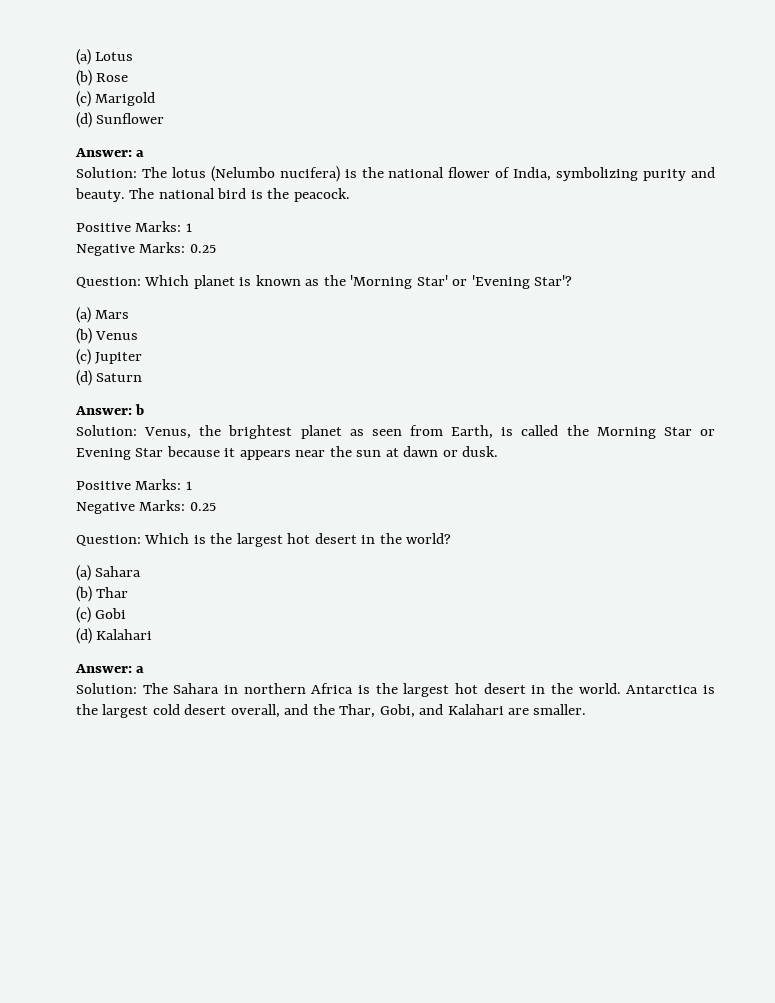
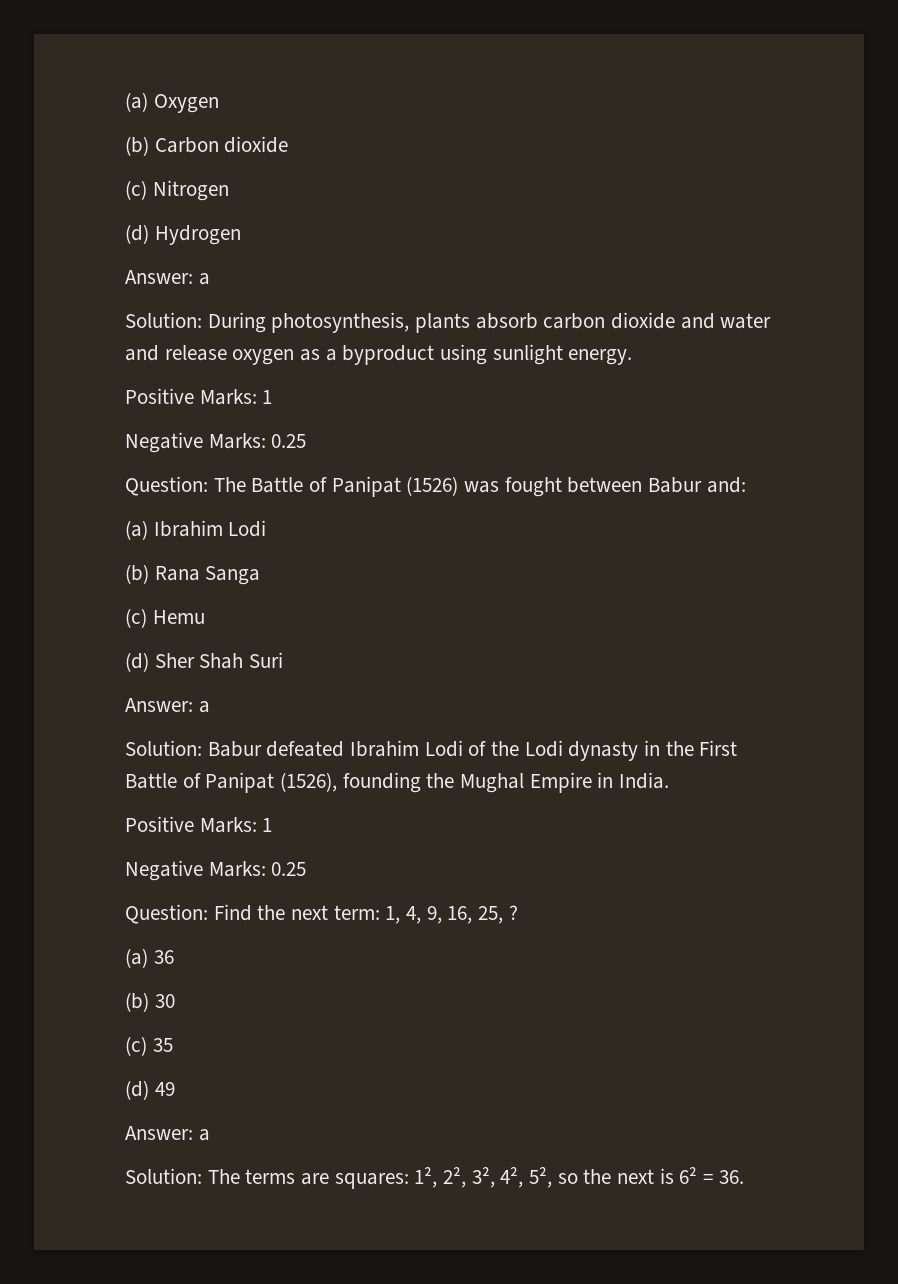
[76,49,134,65] [76,70,129,86] [76,91,156,107] [76,112,165,128] [75,148,145,157] [76,166,715,182] [75,188,350,202] [76,221,192,232] [76,242,216,256] [76,275,573,289] [76,307,130,323] [76,328,139,344] [76,349,143,365] [76,370,143,386] [75,404,145,415] [76,425,715,439] [76,446,499,460] [76,479,192,490] [76,500,216,514] [76,533,452,547] [76,565,142,581] [76,586,129,602] [76,607,127,623] [76,628,153,644] [75,664,145,673] [76,683,716,697] [76,704,587,718] (a) Lotus // (b) Rose // (c) Marigold // (d) Sunflower // Answer: a // Solution: The lotus (Nelumbo nucifera) is the national flower of India, symbolizing purity and beauty. The national bird is the peacock. // Positive Marks: 1 // Negative Marks: 0.25 // Question: Which planet is known as the 'Morning Star' or 'Evening Star'? // (a) Mars // (b) Venus // (c) Jupiter // (d) Saturn // Answer: b // Solution: Venus, the brightest planet as seen from Earth, is called the Morning Star or Evening Star because it appears near the sun at dawn or dusk. // Positive Marks: 1 // Negative Marks: 0.25 // Question: Which is the largest hot desert in the world? // (a) Sahara // (b) Thar // (c) Gobi // (d) Kalahari // Answer: a // Solution: The Sahara in northern Africa is the largest hot desert in the world. Antarctica is the largest cold desert overall, and the Thar, Gobi, and Kalahari are smaller. -> [125,92,219,113] [125,136,289,156] [125,180,229,201] [125,224,241,245] [125,270,210,285] [125,312,772,333] [125,344,633,365] [125,388,273,405] [125,432,307,453] [125,476,746,497] [125,520,267,540] [125,564,261,585] [125,608,205,628] [125,652,284,672] [125,698,210,713] [125,740,738,761] [125,772,670,793] [125,816,273,833] [125,860,307,881] [125,904,518,924] [125,948,174,968] [125,992,175,1012] [125,1036,173,1056] [125,1080,175,1100] [125,1126,210,1141] [125,1167,744,1189] (a) Oxygen // (b) Carbon dioxide // (c) Nitrogen // (d) Hydrogen // Answer: a // Solution: During photosynthesis, plants absorb carbon dioxide and water and release oxygen as a byproduct using sunlight energy. // Positive Marks: 1 // Negative Marks: 0.25 // Question: The Battle of Panipat (1526) was fought between Babur and: // (a) Ibrahim Lodi // (b) Rana Sanga // (c) Hemu // (d) Sher Shah Suri // Answer: a // Solution: Babur defeated Ibrahim Lodi of the Lodi dynasty in the First Battle of Panipat (1526), founding the Mughal Empire in India. // Positive Marks: 1 // Negative Marks: 0.25 // Question: Find the next term: 1, 4, 9, 16, 25, ? // (a) 36 // (b) 30 // (c) 35 // (d) 49 // Answer: a // Solution: The terms are squares: 1², 2², 3², 4², 5², so the next is 6² = 36.

